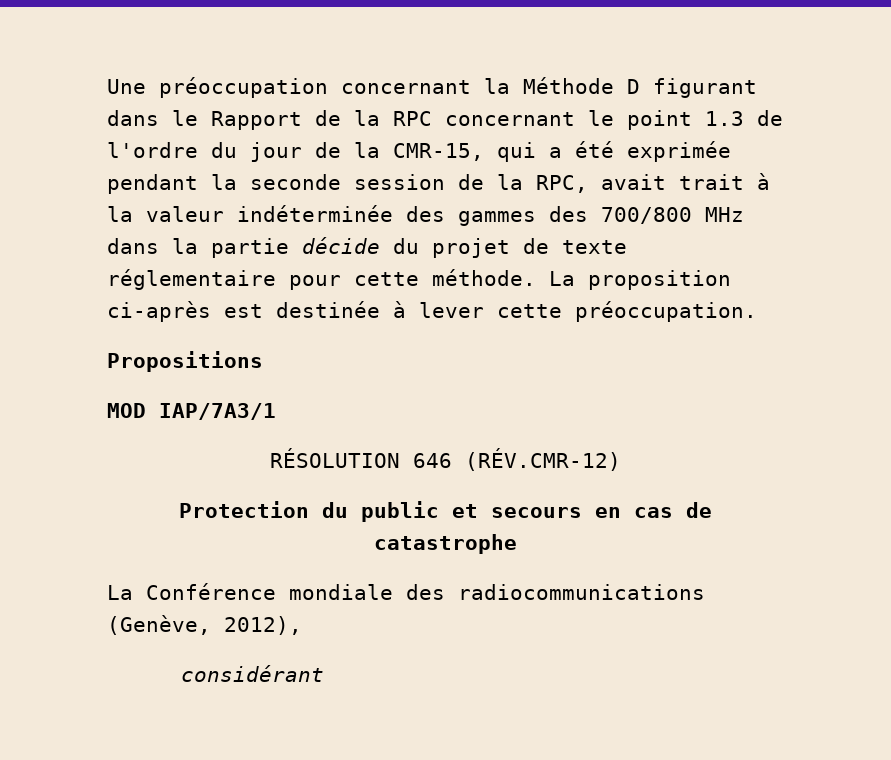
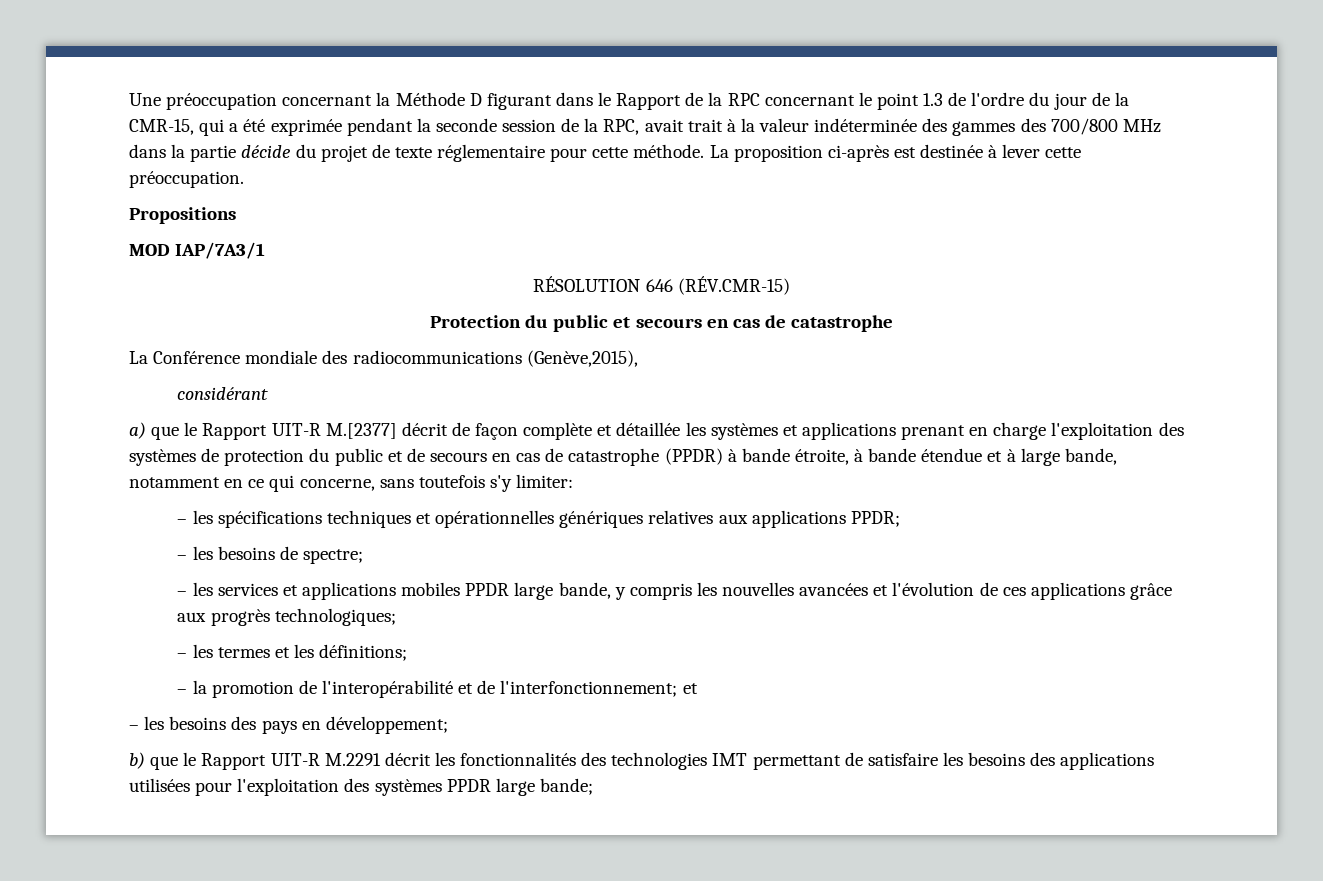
[465,448,621,471] (RÉV.CMR-12) -> [677,276,790,295] (RÉV.CMR-15)
[107,615,302,635] (Genève, 2012), -> [526,350,638,367] (Genève,2015),
(324, 673) none -> [129,422,1184,440] [129,448,1117,466] [129,474,574,492] [177,510,900,528] [177,546,363,564] [177,582,1172,600] [177,608,396,626] [177,644,408,661] [177,680,698,698] [129,716,448,734] [129,752,1155,770] [129,778,593,796] // a) que le Rapport UIT-R M.[2377] décrit de façon complète et détaillée les systèmes et applications prenant en charge l'exploitation des systèmes de protection du public et de secours en cas de catastrophe (PPDR) à bande étroite, à bande étendue et à large bande, notamment en ce qui concerne, sans toutefois s'y limiter: // – les spécifications techniques et opérationnelles génériques relatives aux applications PPDR; // – les besoins de spectre; // – les services et applications mobiles PPDR large bande, y compris les nouvelles avancées et l'évolution de ces applications grâce aux progrès technologiques; // – les termes et les définitions; // – la promotion de l'interopérabilité et de l'interfonctionnement; et // – les besoins des pays en développement; // b) que le Rapport UIT-R M.2291 décrit les fonctionnalités des technologies IMT permettant de satisfaire les besoins des applications utilisées pour l'exploitation des systèmes PPDR large bande;

